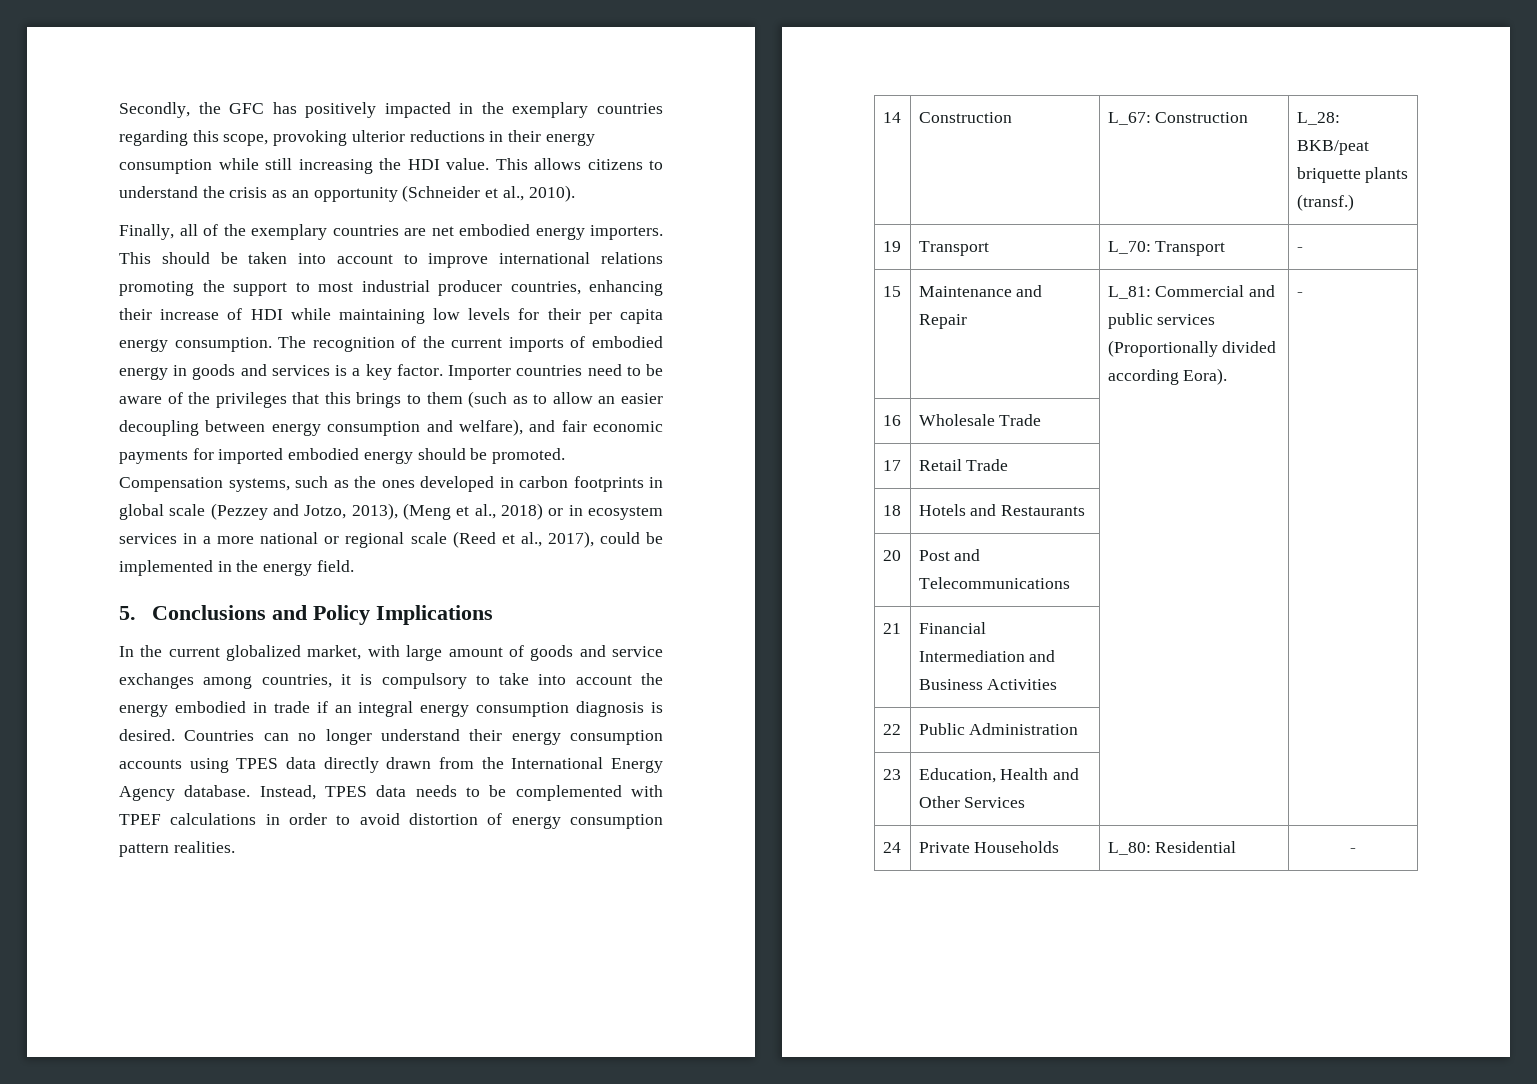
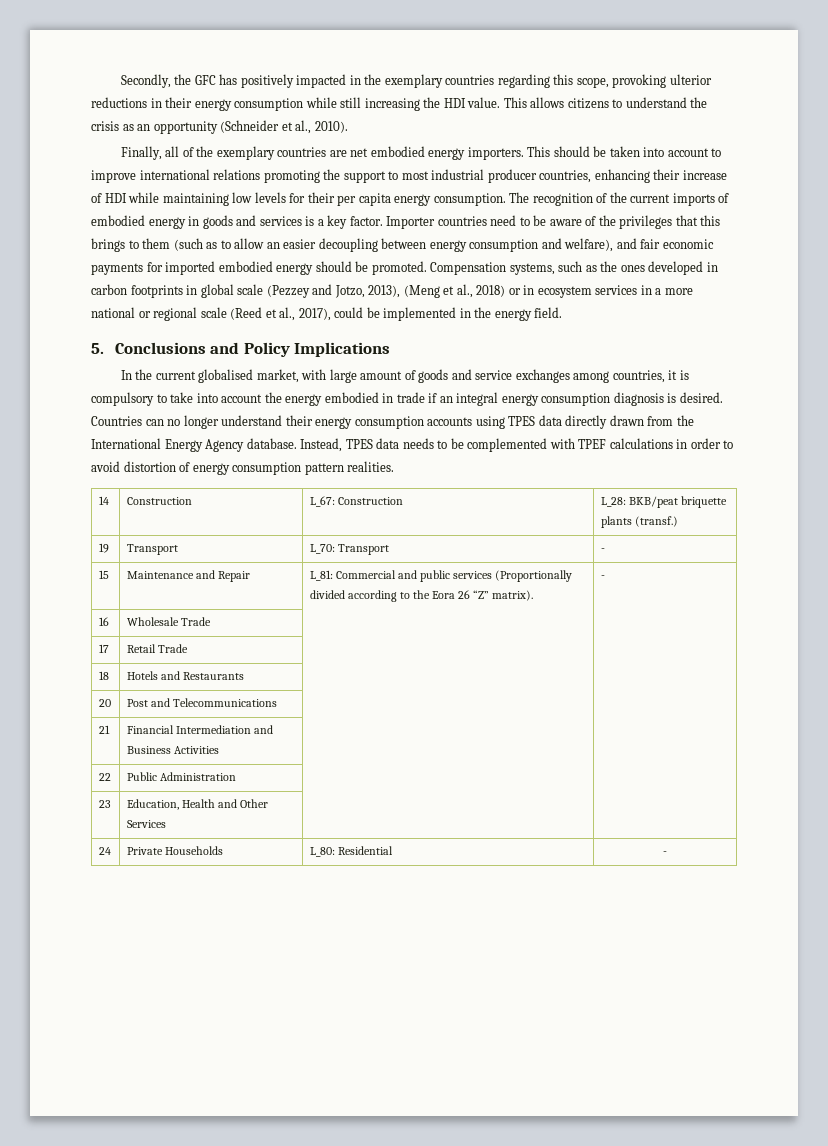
[226,645,302,661] globalized -> [198,369,254,383] globalised
[1183,368,1228,385] Eora). -> [399,590,534,601] to the Eora 26 “Z” matrix).

